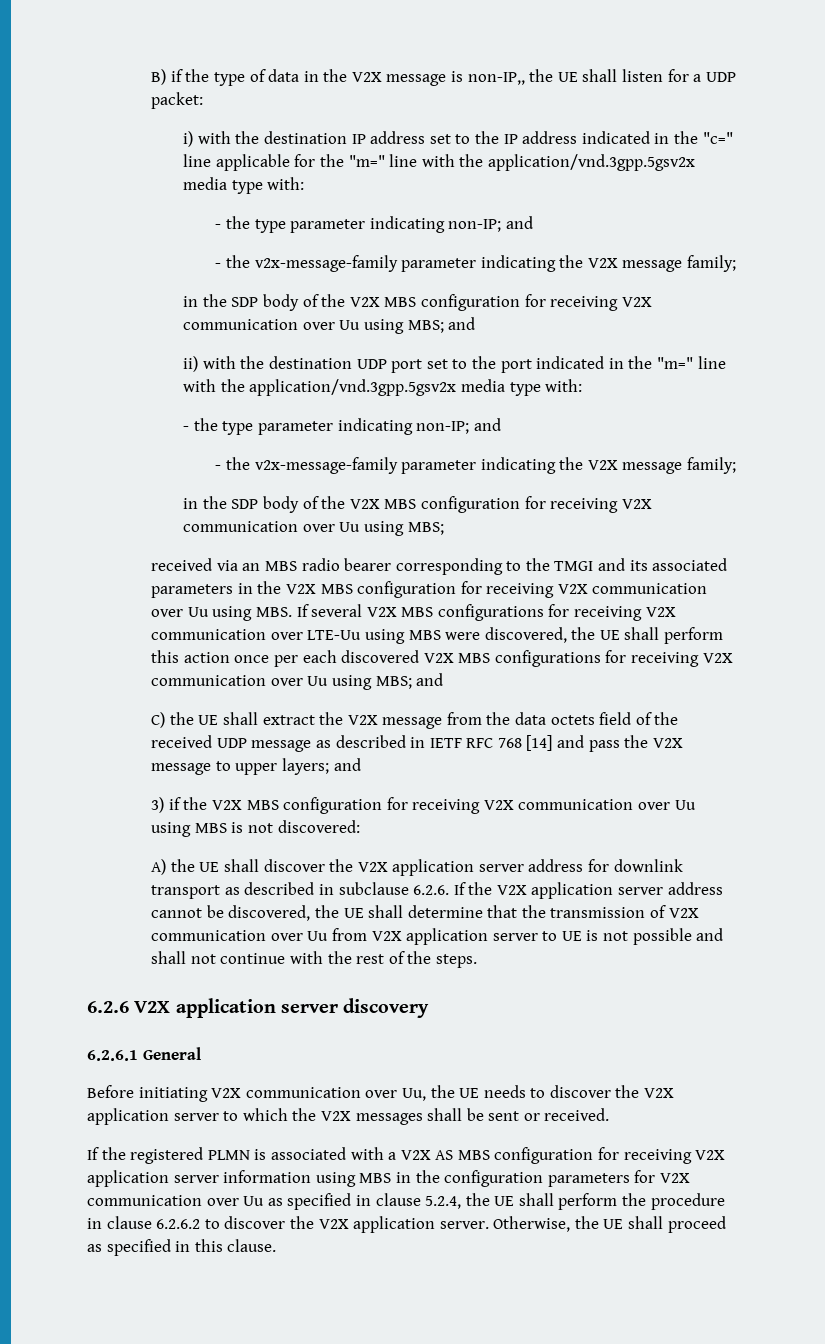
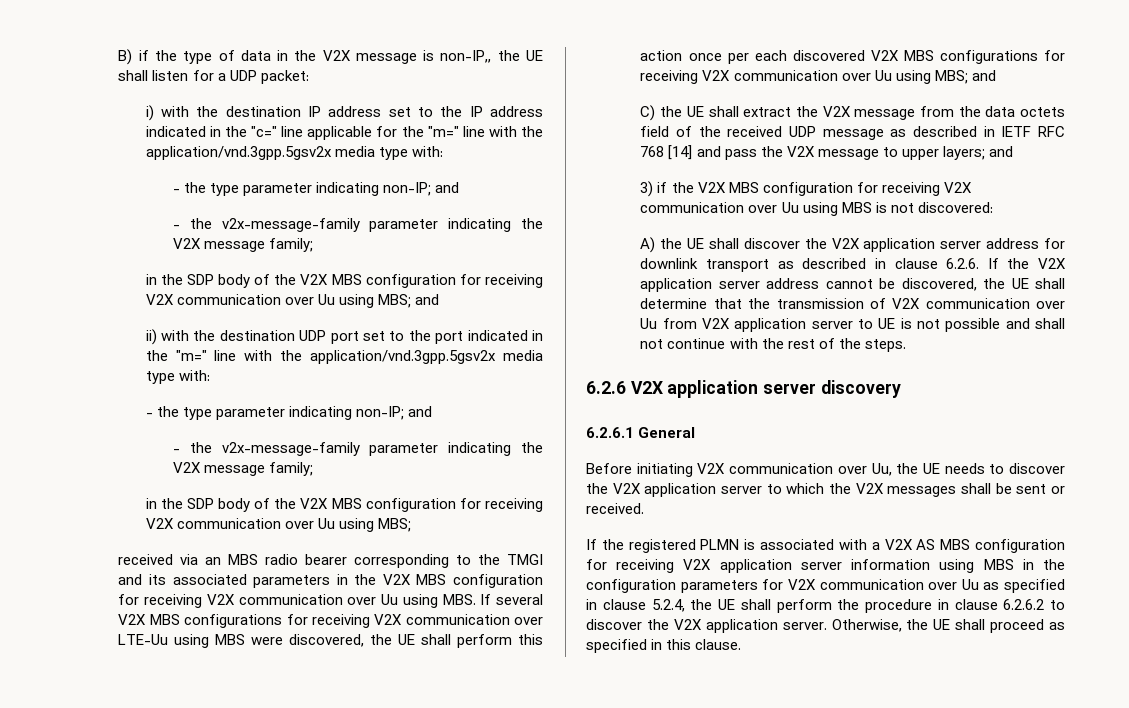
[338,882,409,895] subclause -> [894,258,938,269] clause

